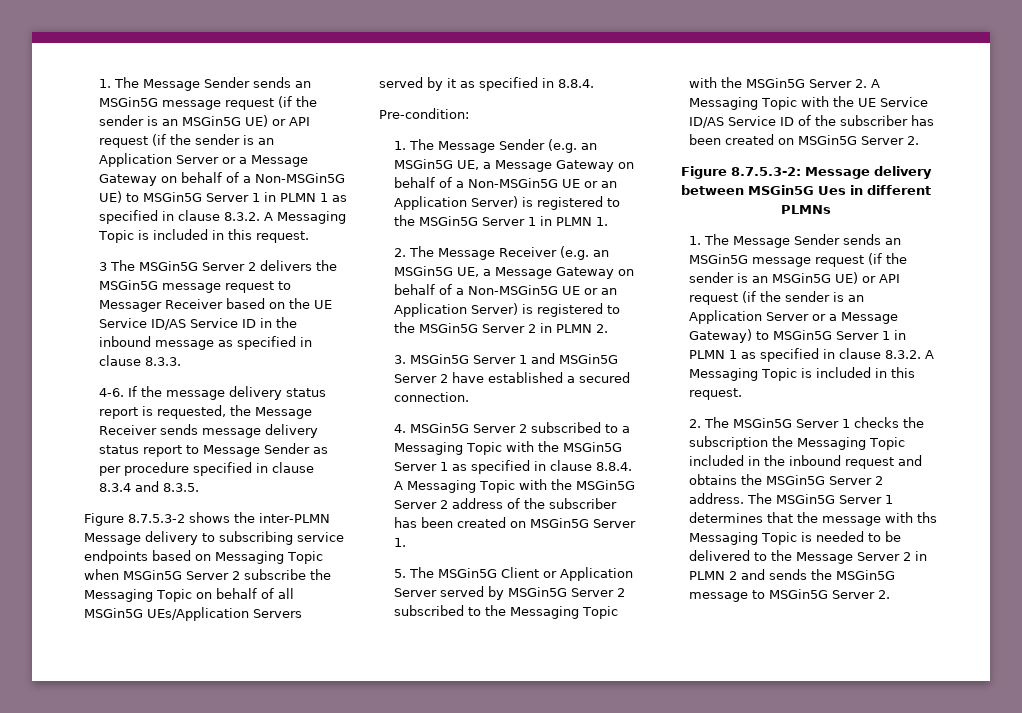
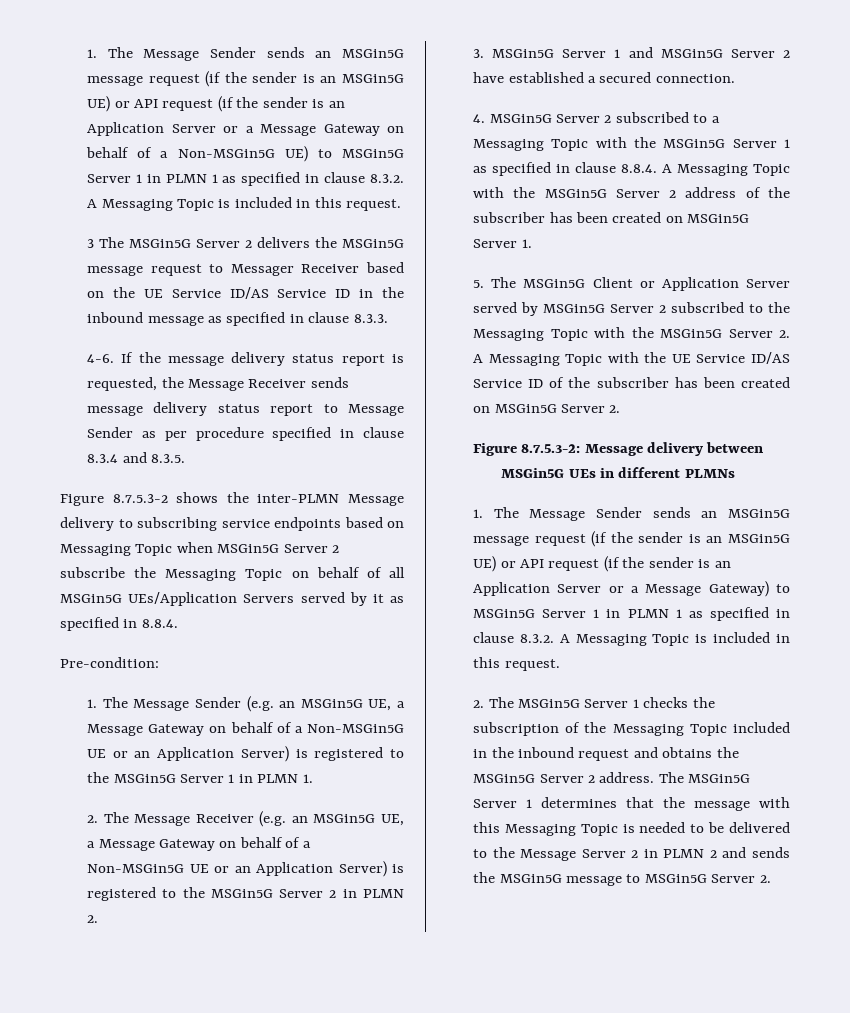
[818,186,846,195] Ues -> [568,469,596,478] UEs
(769, 443) none -> [565,722,581,733] of
[917,512,938,523] ths -> [473,822,501,833] this

